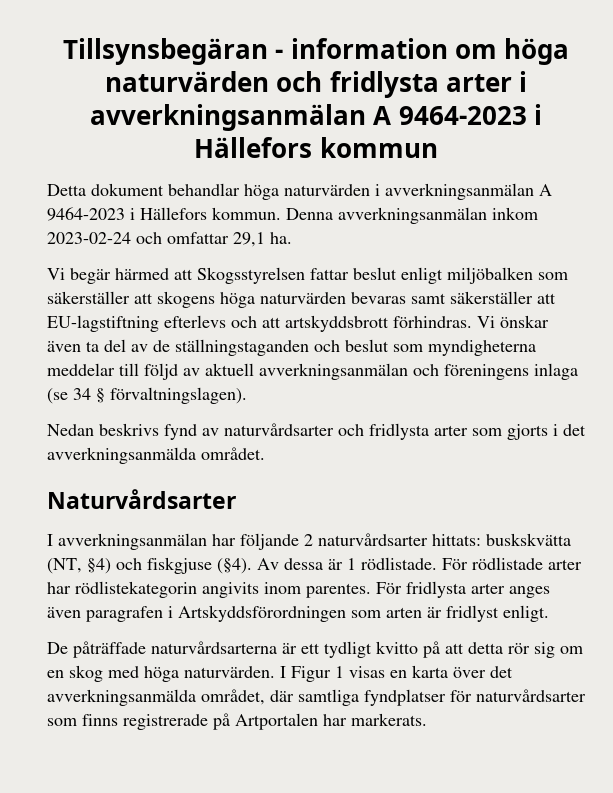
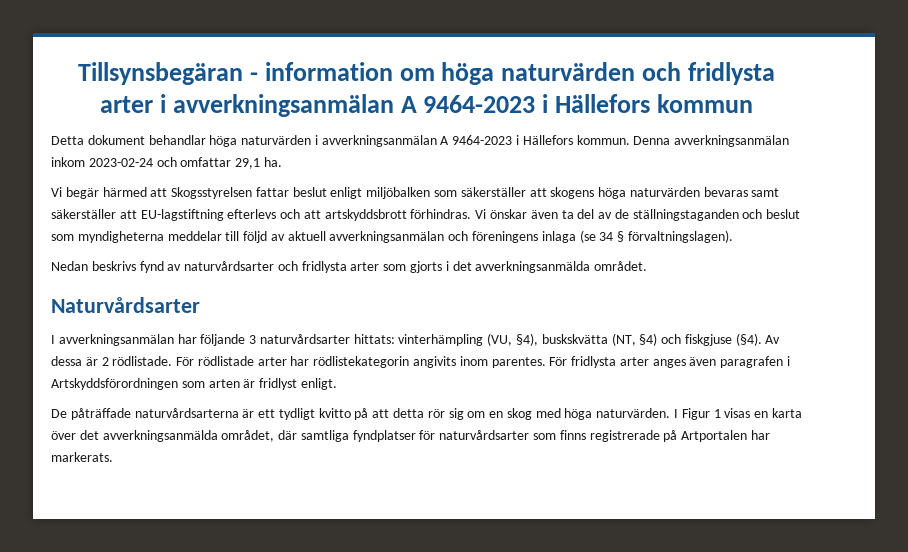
[304,534,313,546] 2 -> [249,335,257,344] 3
(481, 540) none -> [398,333,539,346] vinterhämpling (VU, §4),
[347,558,356,570] 1 -> [101,357,109,366] 2

